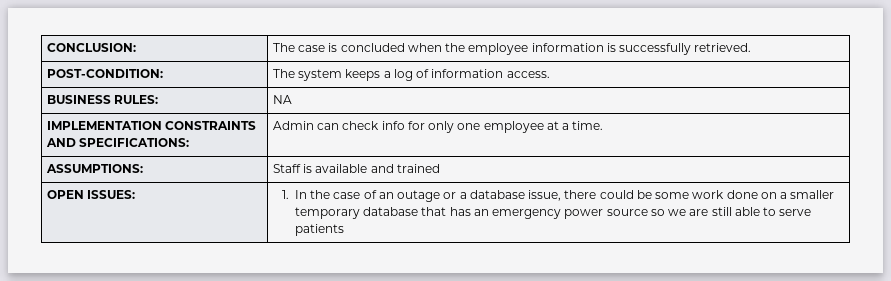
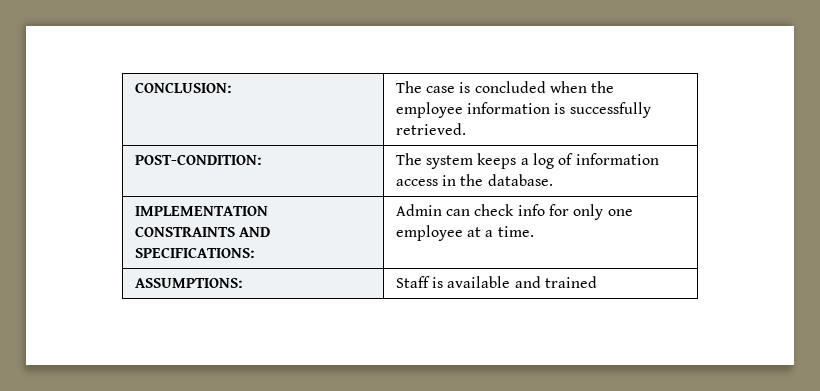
[506,71,550,78] [46,95,159,104] [272,95,292,104] access. // BUSINESS RULES: | NA -> [395,174,553,186] access in the database.
[46,190,136,199] [281,190,835,202] [294,207,812,219] [294,224,344,236] // OPEN ISSUES: | 1. In the case of an outage or a database issue, there could be some work done on a smaller temporary database that has an emergency power source so we are still able to serve patients -> (598, 282) none

